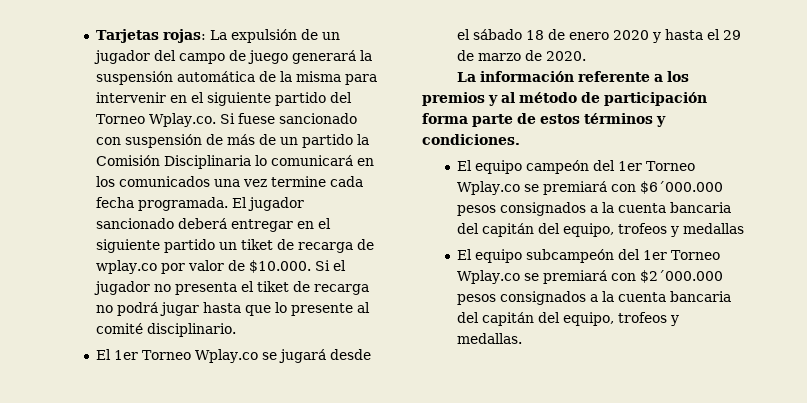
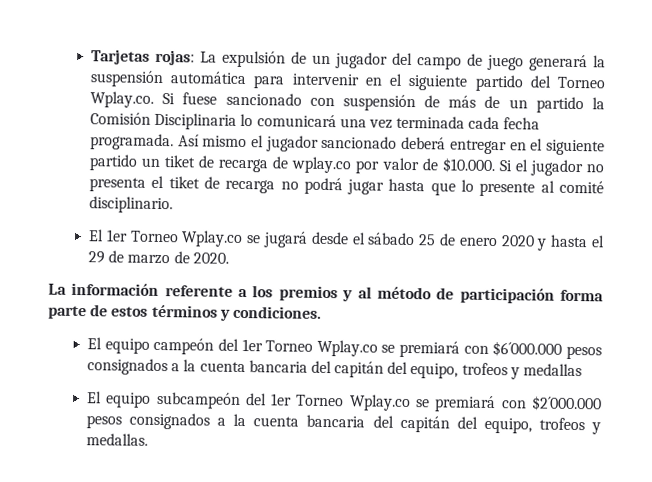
[259,71,342,82] de la misma -> (248, 78) none
[357,158,375,166] [96,176,211,187] en los comunicados -> (337, 121) none
[271,176,327,187] termine -> [396,115,466,129] terminada
[232,197,248,208] El -> [177,134,265,148] Así mismo el
[526,30,545,40] 18 -> [418,234,437,246] 25

